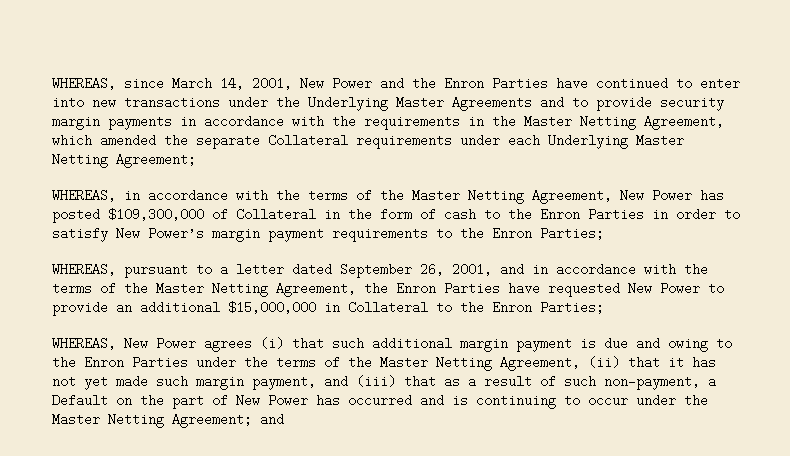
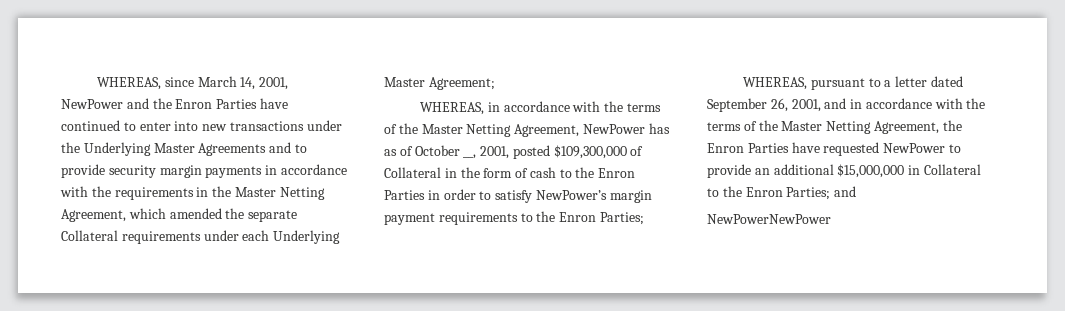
[300,77,372,90] New Power -> [61,99,123,109] NewPower
[52,153,108,168] Netting -> (425, 82) none
[620,189,724,202] New Power has -> [582,123,670,134] [384,145,510,159] NewPower has as of October __, 2001,
[116,227,204,240] New Power’s -> [535,190,607,200] NewPower’s
[628,282,700,295] New Power -> [883,143,946,153] NewPower
[52,337,732,352] [52,356,716,371] [52,375,716,390] [52,394,708,409] [52,413,284,428] // WHEREAS, New Power agrees (i) that such additional margin payment is due and owing to the Enron Parties under the terms of the Master Netting Agreement, (ii) that it has not yet made such margin payment, and (iii) that as a result of such non-payment, a Default on the part of New Power has occurred and is continuing to occur under the Master Netting Agreement; and -> [834,186,857,197] [707,214,831,224] and // NewPowerNewPower

